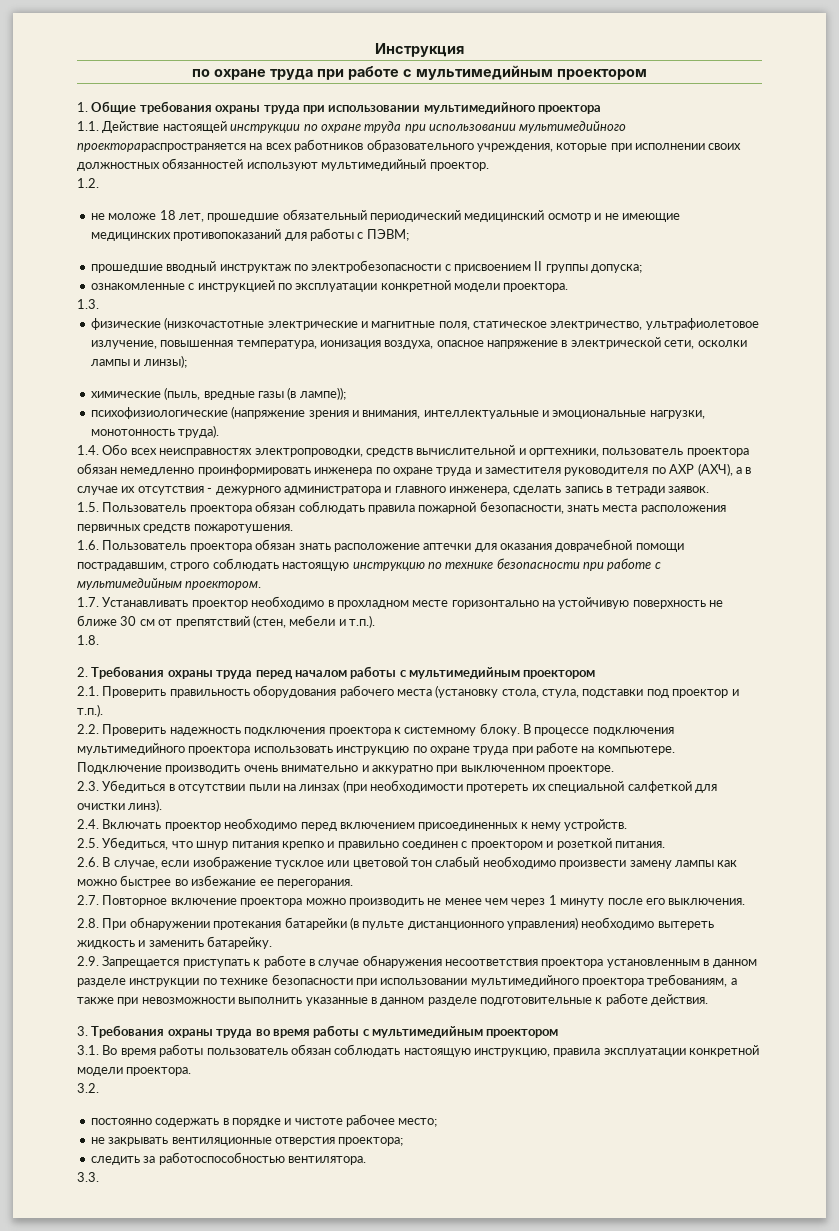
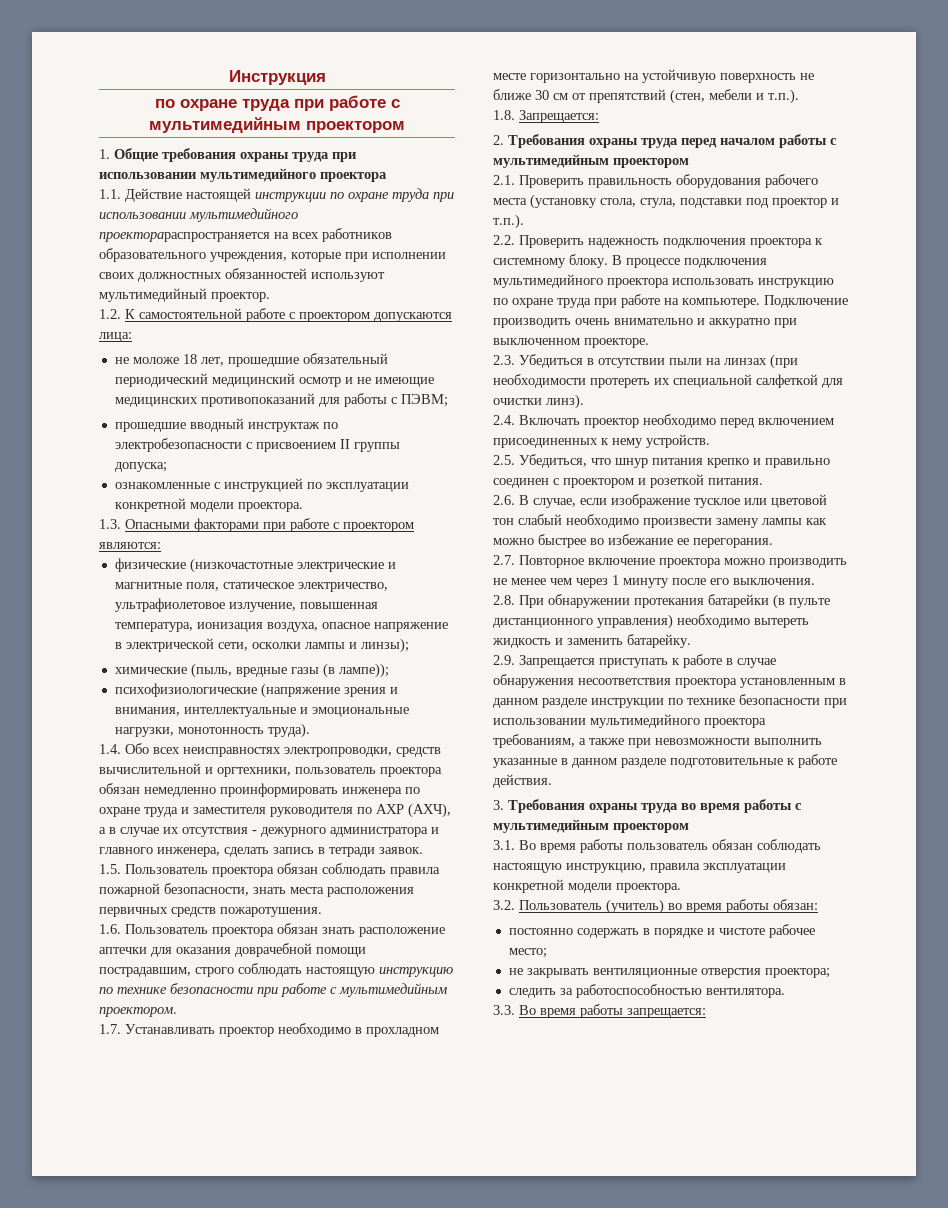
(99, 183) none -> [125,308,452,322] [99,332,132,342] К самостоятельной работе с проектором допускаются лица:
(99, 304) none -> [125,518,414,532] [99,542,161,549] Опасными факторами при работе с проектором являются:
(99, 640) none -> [519,110,599,123] Запрещается:
(99, 1088) none -> [519,899,818,914] Пользователь (учитель) во время работы обязан:
(99, 1177) none -> [519,1004,706,1018] Во время работы запрещается:

